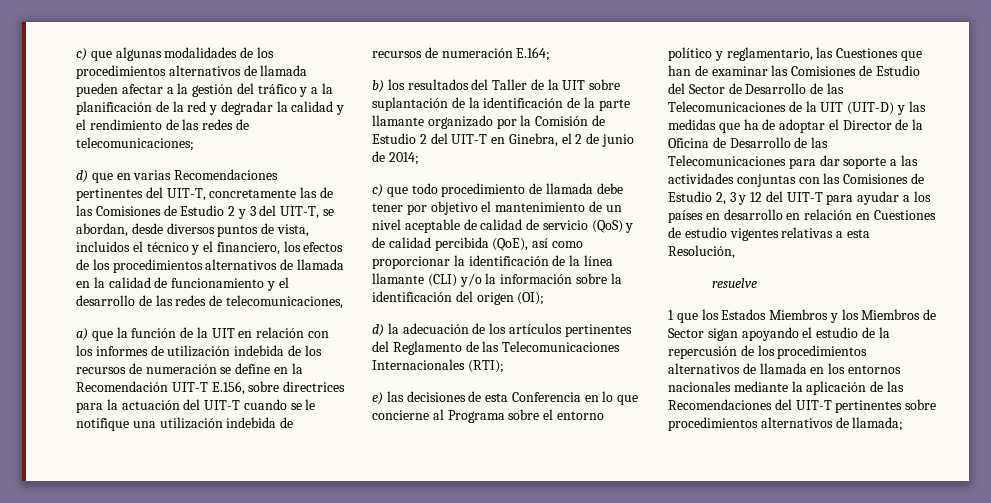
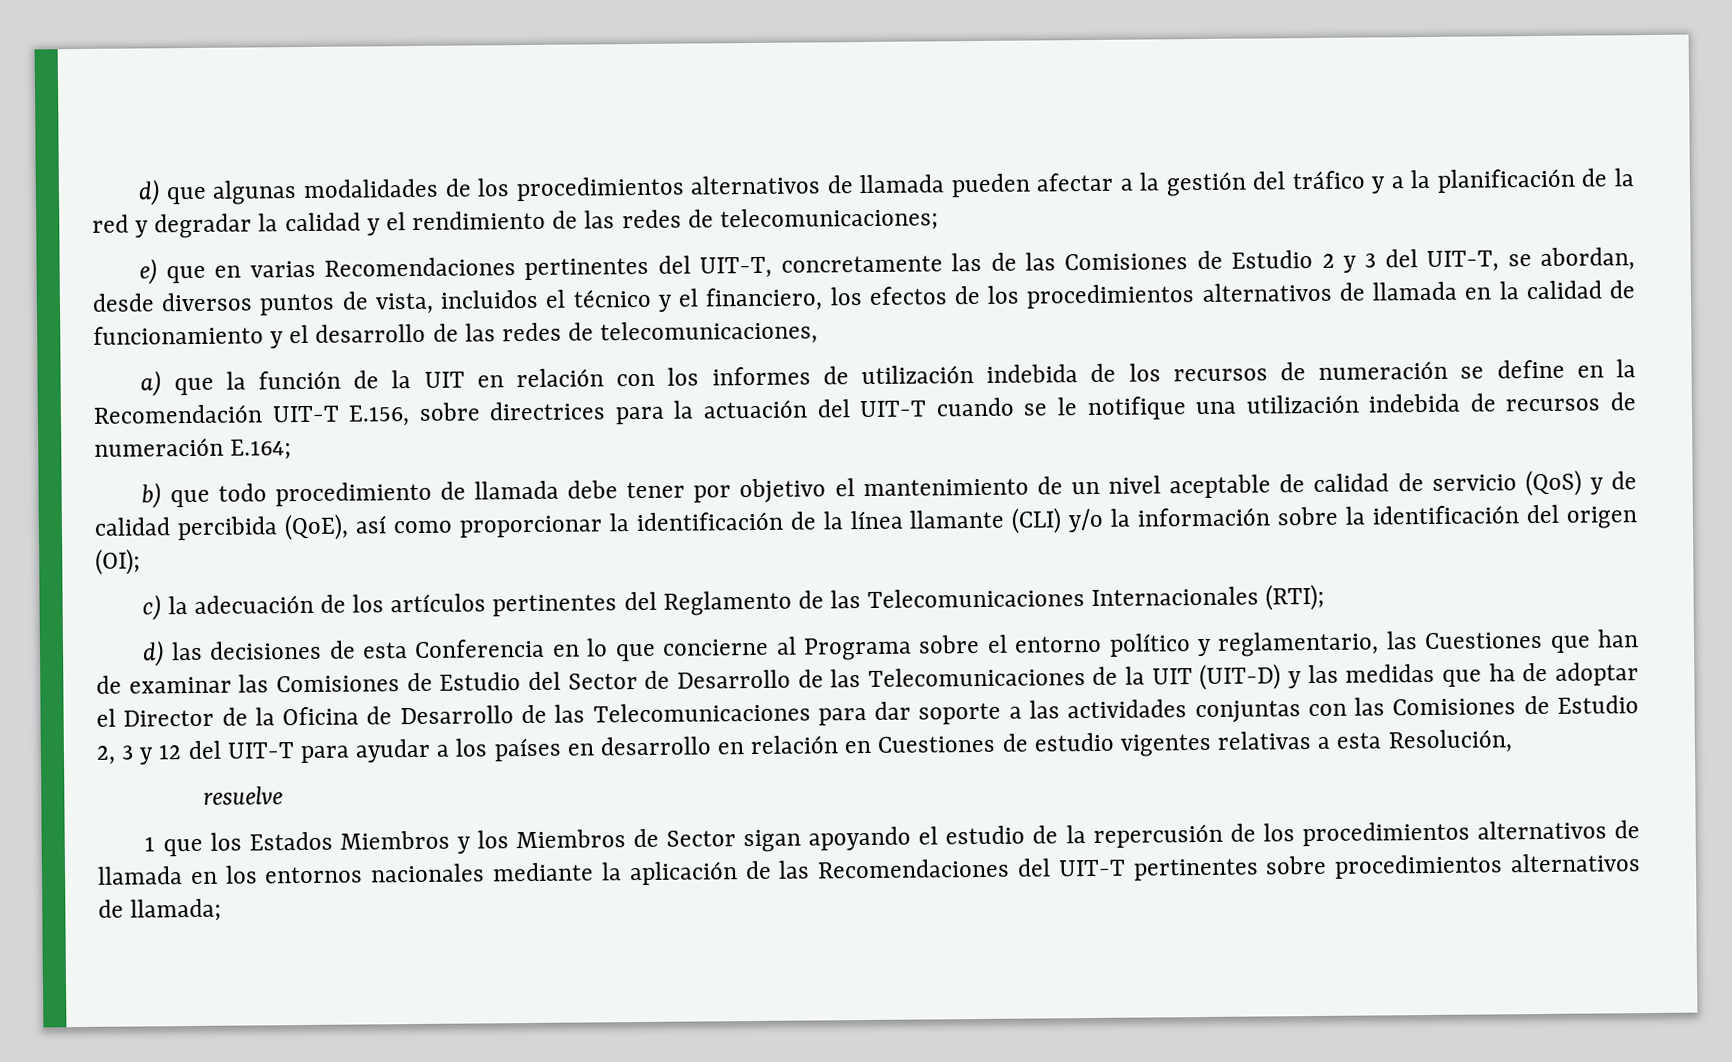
[76,48,87,61] c) -> [138,179,161,206] d)
[76,170,88,183] d) -> [139,258,158,285] e)
[387,79,621,90] [372,97,630,111] [372,115,605,129] [372,133,635,147] [372,151,419,165] [372,184,383,197] los resultados del Taller de la UIT sobre suplantación de la identificación de la parte llamante organizado por la Comisión de Estudio 2 del UIT-T en Ginebra, el 2 de junio de 2014; // c) -> (162, 495) none
[372,324,384,337] d) -> [142,594,162,621] c)
[372,392,383,405] e) -> [142,640,165,667] d)

